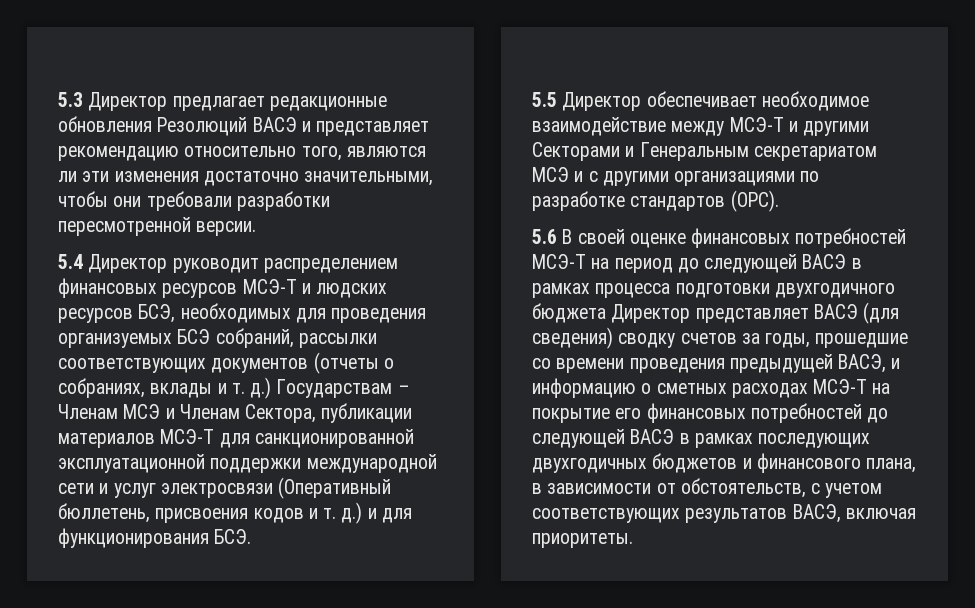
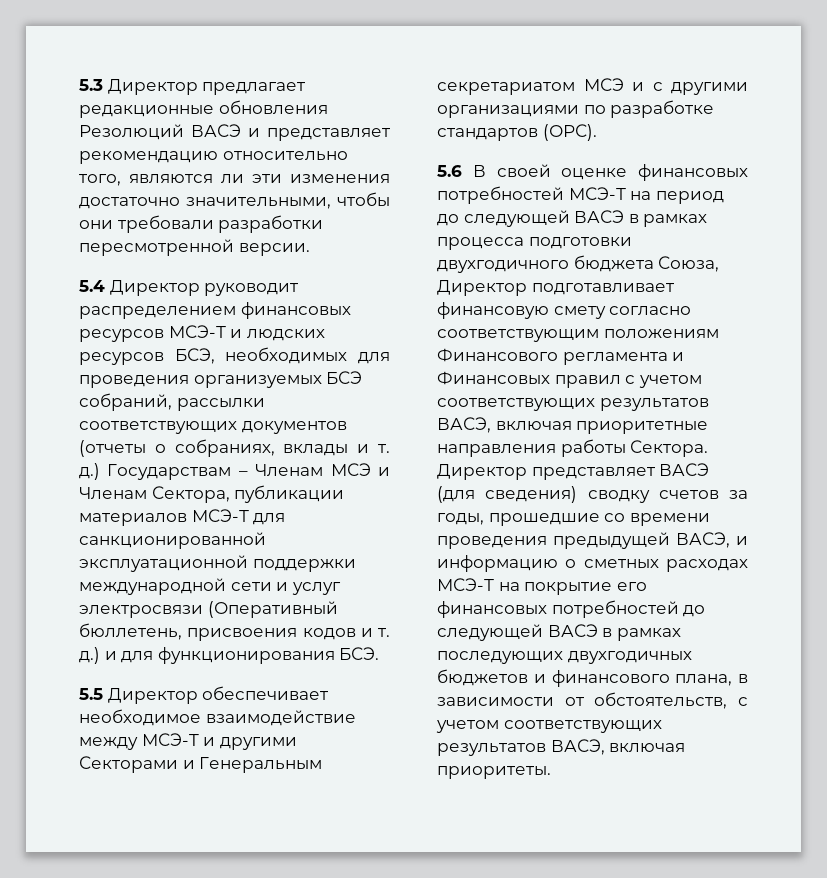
(606, 313) none -> [658,256,720,272] [437,280,674,296] [437,302,692,319] [437,329,719,342] [437,348,685,365] [437,371,702,388] [437,398,709,411] [437,417,709,434] [437,439,709,457] Союза, Директор подготавливает финансовую смету согласно соответствующим положениям Финансового регламента и Финансовых правил с учетом соответствующих результатов ВАСЭ, включая приоритетные направления работы Сектора.

